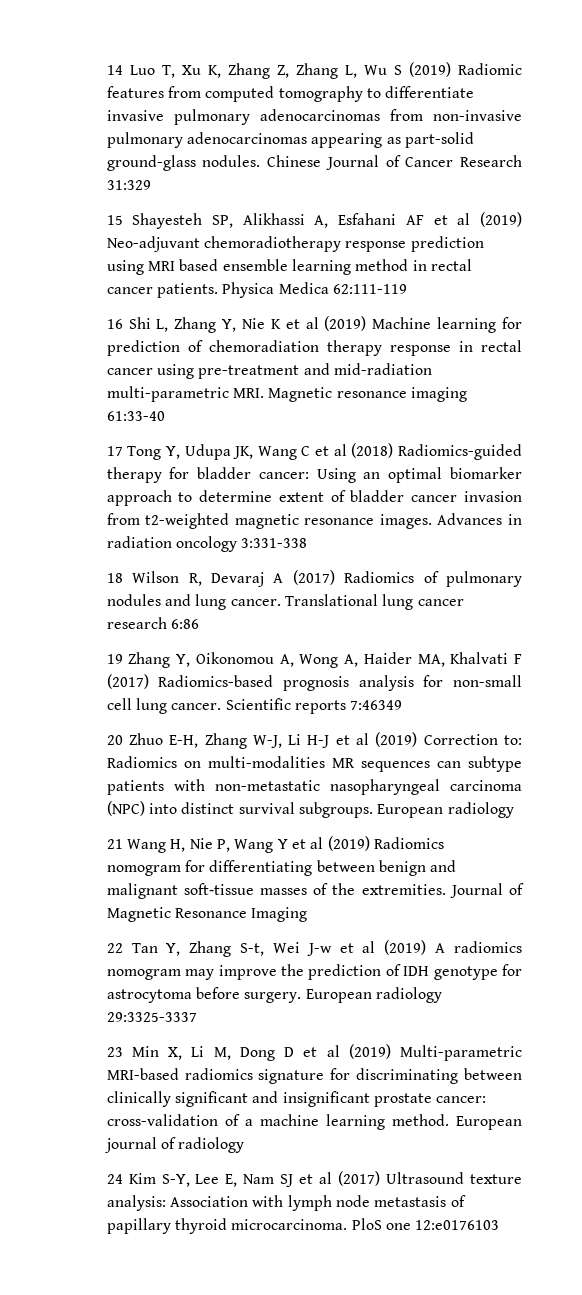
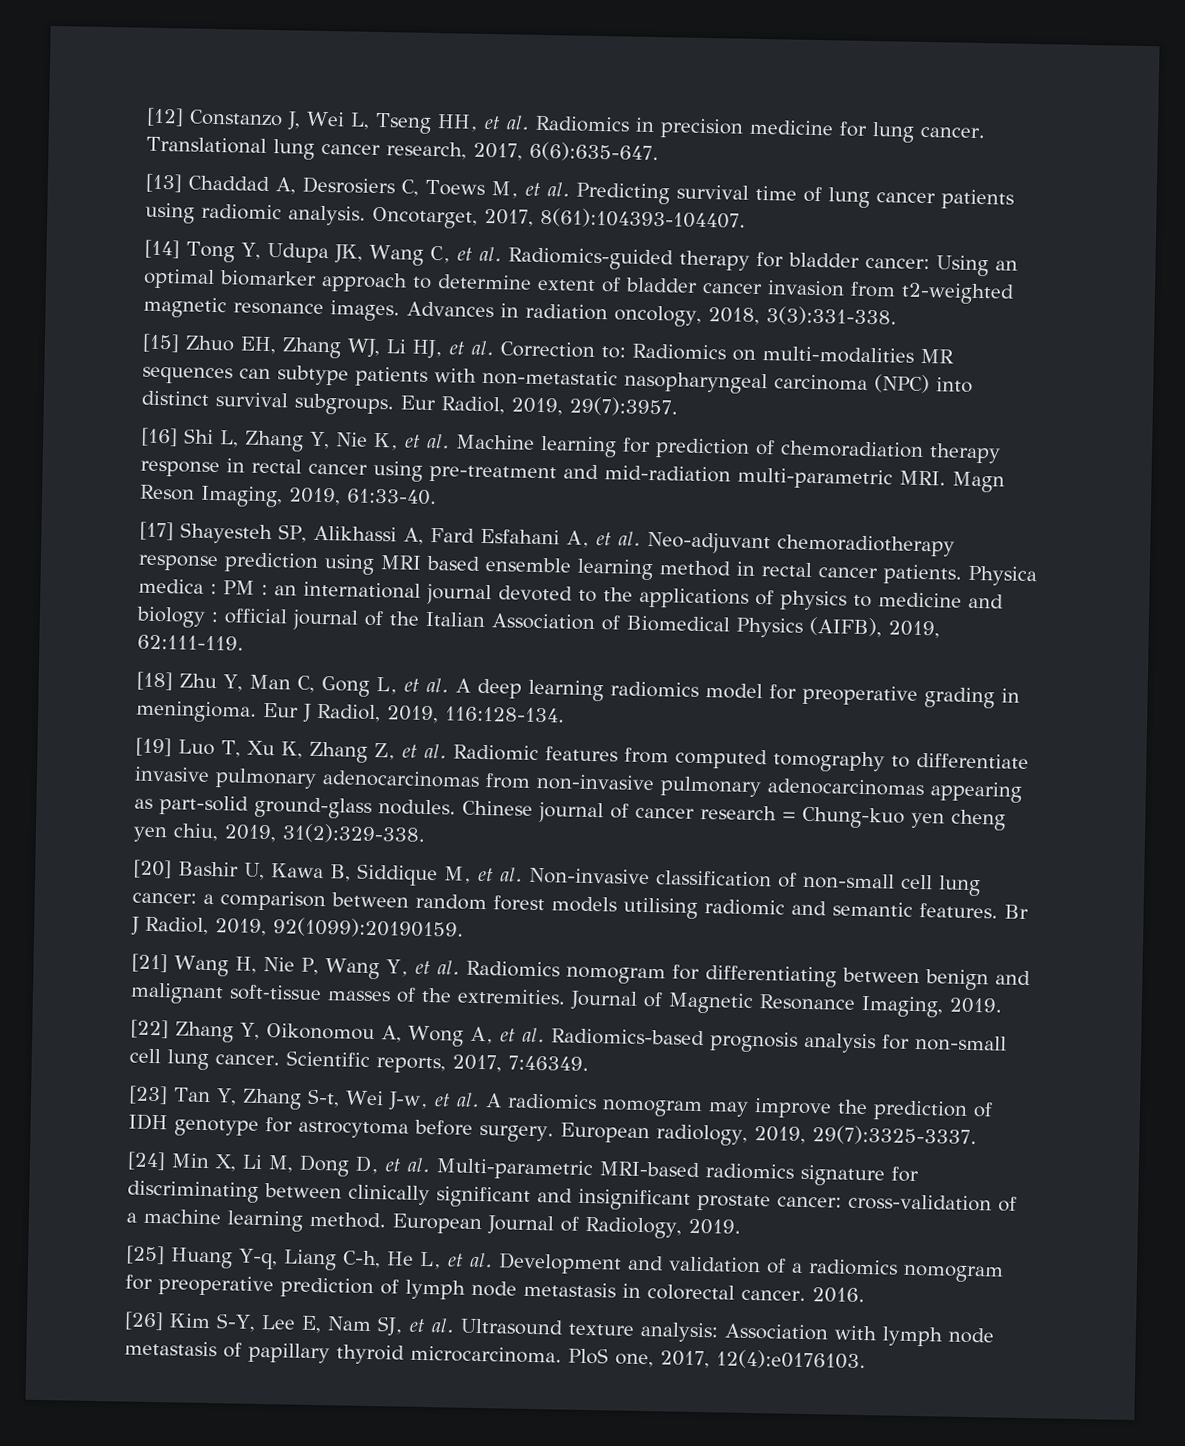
[106,62,522,79] [106,86,475,102] [106,109,523,125] [106,132,474,148] [106,155,522,171] [106,180,151,190] [106,212,522,229] [106,236,484,252] [106,259,472,275] [106,282,407,298] [106,316,522,333] [106,340,522,356] [106,363,432,379] [106,386,467,402] [106,411,165,421] [106,446,123,456] 14 Luo T, Xu K, Zhang Z, Zhang L, Wu S (2019) Radiomic features from computed tomography to differentiate invasive pulmonary adenocarcinomas from non-invasive pulmonary adenocarcinomas appearing as part-solid ground-glass nodules. Chinese Journal of Cancer Research 31:329 // 15 Shayesteh SP, Alikhassi A, Esfahani AF et al (2019) Neo-adjuvant chemoradiotherapy response prediction using MRI based ensemble learning method in rectal cancer patients. Physica Medica 62:111-119 // 16 Shi L, Zhang Y, Nie K et al (2019) Machine learning for prediction of chemoradiation therapy response in rectal cancer using pre-treatment and mid-radiation multi-parametric MRI. Magnetic resonance imaging 61:33-40 // 17 -> [145,107,985,143] [145,136,659,163] [144,173,1014,210] [144,202,746,230] [143,239,180,259] [12] Constanzo J, Wei L, Tseng HH, et al. Radiomics in precision medicine for lung cancer. Translational lung cancer research, 2017, 6(6):635-647. // [13] Chaddad A, Desrosiers C, Toews M, et al. Predicting survival time of lung cancer patients using radiomic analysis. Oncotarget, 2017, 8(61):104393-104407. // [14]
[301,443,394,458] C et al (2018) -> [429,245,502,264] C, et al.
[175,536,308,552] [106,570,523,587] [106,594,464,610] [106,617,199,629] [106,652,522,668] [106,674,523,691] [106,698,403,714] [106,732,418,749] oncology 3:331-338 // 18 Wilson R, Devaraj A (2017) Radiomics of pulmonary nodules and lung cancer. Translational lung cancer research 6:86 // 19 Zhang Y, Oikonomou A, Wong A, Haider MA, Khalvati F (2017) Radiomics-based prognosis analysis for non-small cell lung cancer. Scientific reports 7:46349 // 20 Zhuo E-H, Zhang W-J, Li H-J et al (2019) -> [613,305,897,327] [141,333,494,360] oncology, 2018, 3(3):331-338. // [15] Zhuo EH, Zhang WJ, Li HJ, et al.
[377,802,514,818] [106,839,123,849] European radiology // 21 -> [399,395,678,417] [140,427,1001,464] [139,458,1005,493] [139,484,437,508] [138,521,955,557] [137,552,1037,587] [137,578,1004,611] [135,606,940,639] [136,634,244,651] [135,671,1020,709] [134,700,565,724] [134,737,1029,773] [133,766,1022,803] [133,795,1006,831] [132,823,426,844] [132,859,981,897] [131,890,1029,920] [130,916,464,939] [130,953,168,973] Eur Radiol, 2019, 29(7):3957. // [16] Shi L, Zhang Y, Nie K, et al. Machine learning for prediction of chemoradiation therapy response in rectal cancer using pre-treatment and mid-radiation multi-parametric MRI. Magn Reson Imaging, 2019, 61:33-40. // [17] Shayesteh SP, Alikhassi A, Fard Esfahani A, et al. Neo-adjuvant chemoradiotherapy response prediction using MRI based ensemble learning method in rectal cancer patients. Physica medica : PM : an international journal devoted to the applications of physics to medicine and biology : official journal of the Italian Association of Biomedical Physics (AIFB), 2019, 62:111-119. // [18] Zhu Y, Man C, Gong L, et al. A deep learning radiomics model for preoperative grading in meningioma. Eur J Radiol, 2019, 116:128-134. // [19] Luo T, Xu K, Zhang Z, et al. Radiomic features from computed tomography to differentiate invasive pulmonary adenocarcinomas from non-invasive pulmonary adenocarcinomas appearing as part-solid ground-glass nodules. Chinese journal of cancer research = Chung-kuo yen cheng yen chiu, 2019, 31(2):329-338. // [20] Bashir U, Kawa B, Siddique M, et al. Non-invasive classification of non-small cell lung cancer: a comparison between random forest models utilising radiomic and semantic features. Br J Radiol, 2019, 92(1099):20190159. // [21]
[277,836,370,851] Y et al (2019) -> [385,959,460,977] Y, et al.
[251,907,308,922] [106,943,123,953] Imaging // 22 -> [860,995,1003,1018] [129,1019,1007,1054] [128,1048,589,1074] [127,1085,168,1105] Imaging, 2019. // [22] Zhang Y, Oikonomou A, Wong A, et al. Radiomics-based prognosis analysis for non-small cell lung cancer. Scientific reports, 2017, 7:46349. // [23]
[306,940,427,956] J-w et al (2019) -> [387,1091,480,1112] J-w, et al.
[375,987,442,1003] [106,1012,197,1022] [106,1047,123,1057] radiology 29:3325-3337 // 23 -> [655,1124,977,1147] [126,1151,166,1171] radiology, 2019, 29(7):3325-3337. // [24]
[284,1044,391,1059] D et al (2019) -> [354,1155,430,1175] D, et al.
[104,1137,245,1153] [106,1174,123,1184] journal of radiology // 24 -> [486,1215,741,1239] [125,1245,1004,1283] [124,1274,865,1304] [123,1311,164,1331] Journal of Radiology, 2019. // [25] Huang Y-q, Liang C-h, He L, et al. Development and validation of a radiomics nomogram for preoperative prediction of lymph node metastasis in colorectal cancer. 2016. // [26]
[280,1171,381,1187] SJ et al (2017) -> [376,1316,455,1337] SJ, et al.
[385,1220,500,1230] one 12:e0176103 -> [614,1349,866,1371] one, 2017, 12(4):e0176103.

